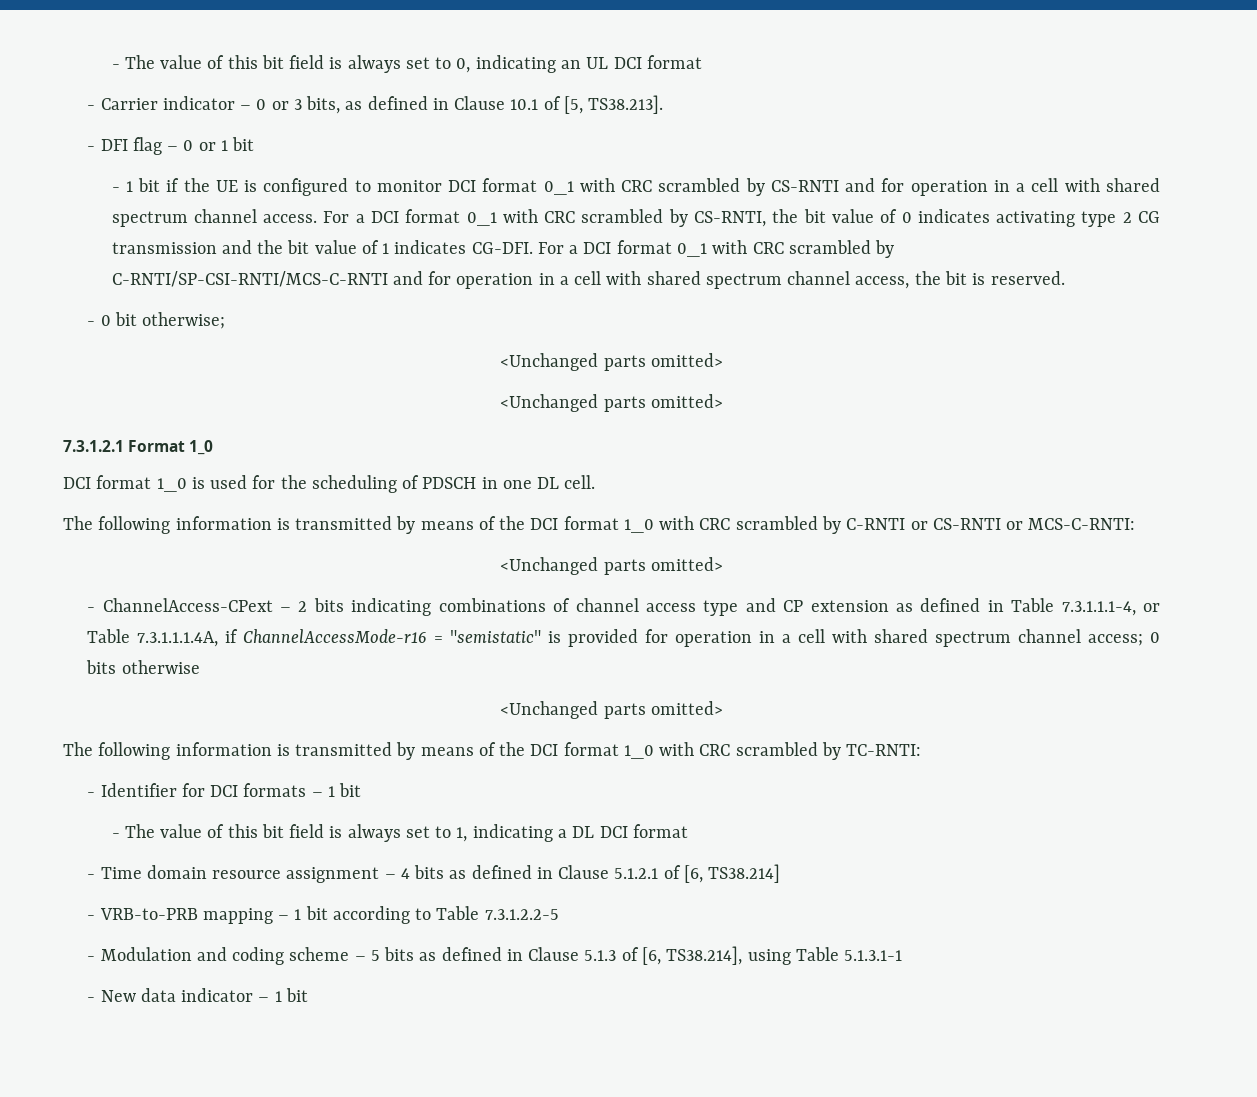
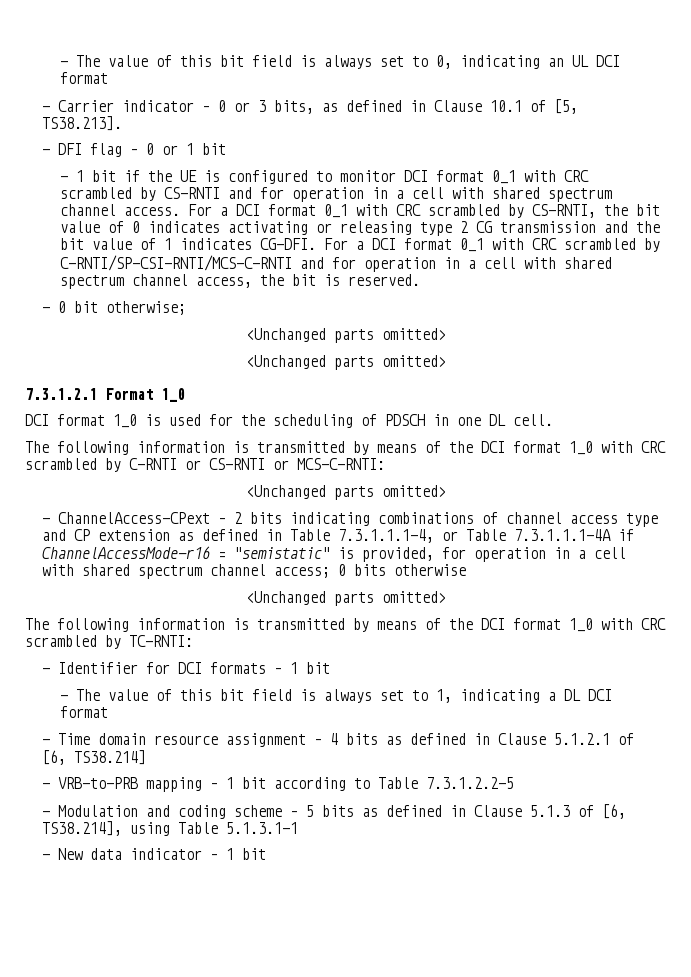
(1076, 219) none -> [315,221,412,235] or releasing
[137,631,219,647] 7.3.1.1.1.4A, -> [514,529,612,541] 7.3.1.1.1-4A
[568,629,639,647] provided -> [362,547,435,562] provided,

